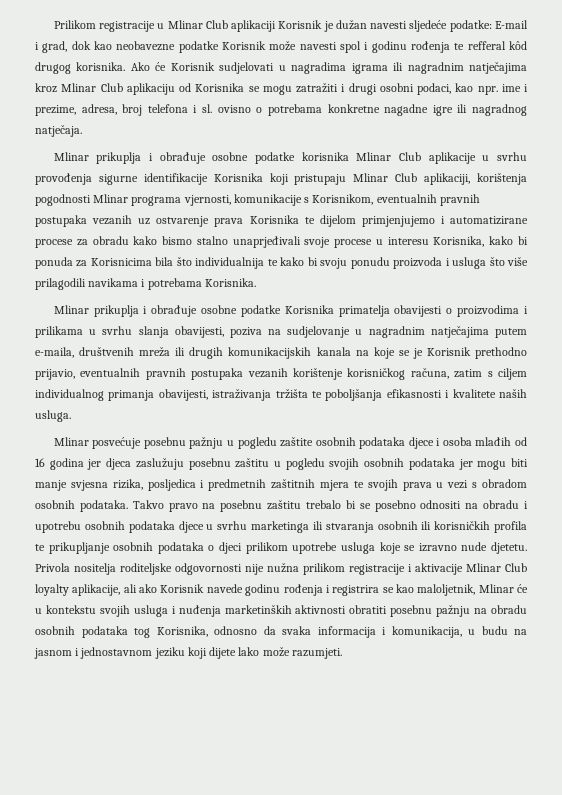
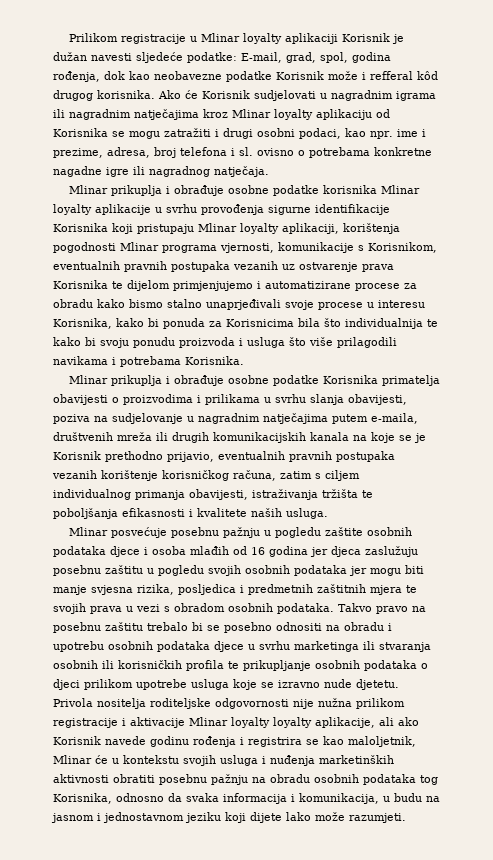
[205,20,228,29] Club -> [242,33,282,44] loyalty
[494,20,528,29] [35,41,68,53] E-mail i grad, -> [241,52,391,63] [53,71,100,82] E-mail, grad, spol, godina rođenja,
[299,41,465,53] navesti spol i godinu rođenja te -> [362,72,366,80] i
[291,62,347,74] nagradima -> [331,90,393,101] nagradnim
[100,83,123,92] Club -> [274,109,313,120] loyalty
[399,152,422,161] Club -> [53,204,92,215] loyalty
[395,173,418,182] Club -> [240,223,279,234] loyalty
[505,563,527,572] Club -> [231,717,270,728] loyalty

